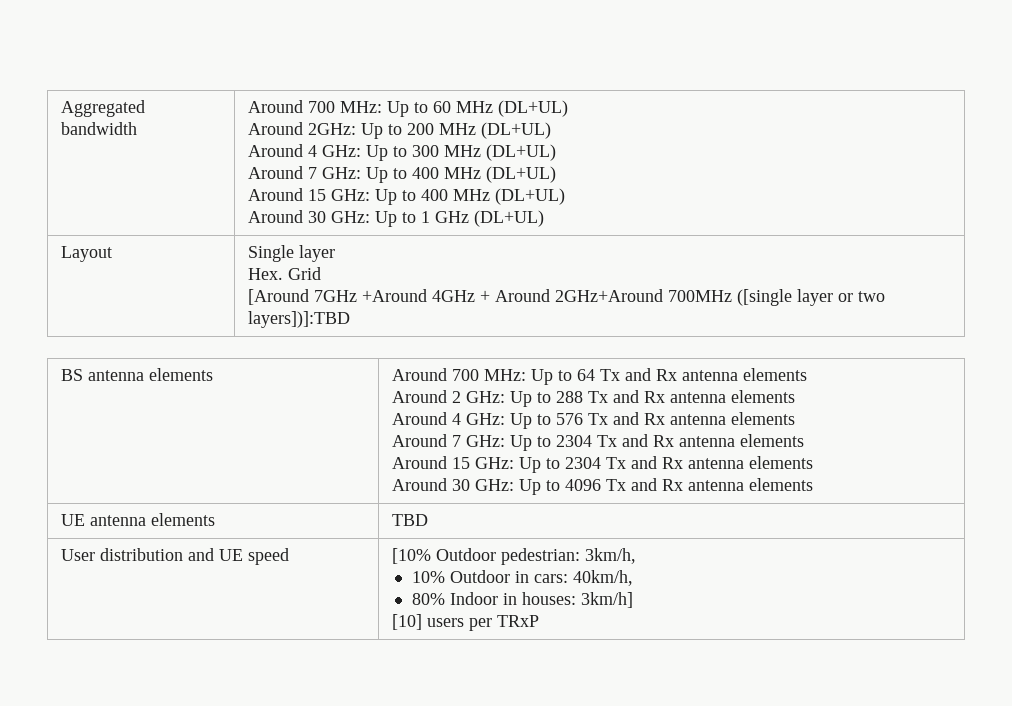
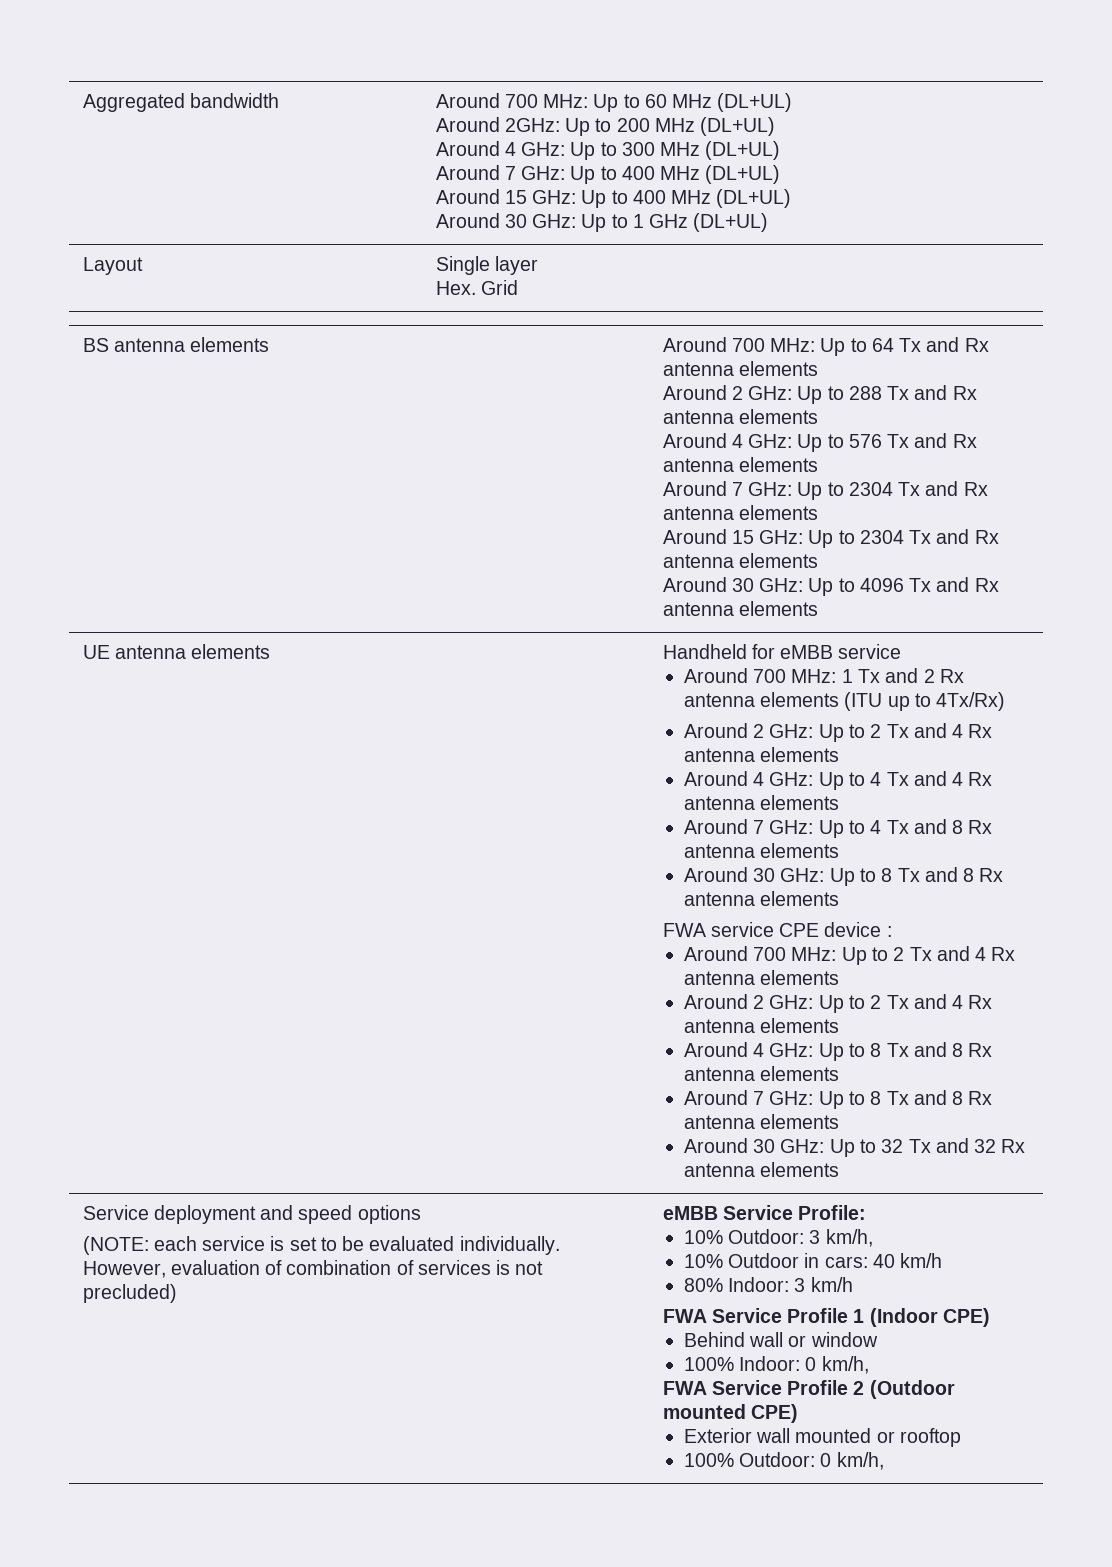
[247,289,885,306] [247,311,350,328] // [Around 7GHz +Around 4GHz + Around 2GHz+Around 700MHz ([single layer or two layers])]:TBD -> (518, 287) none
[391,514,428,526] [60,548,289,565] [391,548,636,565] TBD // User distribution and UE speed | [10% Outdoor pedestrian: 3km/h, -> [662,644,902,659] [683,668,964,683] [683,692,1006,711] [683,723,993,742] [683,747,840,762] [683,771,993,790] [683,795,840,810] [683,819,993,838] [683,843,840,858] [683,867,1004,886] [683,891,840,906] [662,922,892,937] [683,946,1016,965] [683,970,840,985] [683,994,993,1013] [683,1018,840,1033] [683,1042,993,1061] [683,1066,840,1081] [683,1090,993,1109] [683,1114,840,1129] [683,1138,1026,1157] [683,1162,840,1177] [82,1205,421,1224] [82,1236,560,1255] [82,1260,544,1278] [82,1284,177,1303] [662,1205,867,1220] [683,1229,873,1247] Handheld for eMBB service // Around 700 MHz: 1 Tx and 2 Rx antenna elements (ITU up to 4Tx/Rx) // Around 2 GHz: Up to 2 Tx and 4 Rx antenna elements // Around 4 GHz: Up to 4 Tx and 4 Rx antenna elements // Around 7 GHz: Up to 4 Tx and 8 Rx antenna elements // Around 30 GHz: Up to 8 Tx and 8 Rx antenna elements // FWA service CPE device : // Around 700 MHz: Up to 2 Tx and 4 Rx antenna elements // Around 2 GHz: Up to 2 Tx and 4 Rx antenna elements // Around 4 GHz: Up to 8 Tx and 8 Rx antenna elements // Around 7 GHz: Up to 8 Tx and 8 Rx antenna elements // Around 30 GHz: Up to 32 Tx and 32 Rx antenna elements // Service deployment and speed options // (NOTE: each service is set to be evaluated individually. However, evaluation of combination of services is not precluded) | eMBB Service Profile: // 10% Outdoor: 3 km/h,
[572,570,633,586] 40km/h, -> [873,1253,943,1268] 40 km/h
[449,592,633,608] [391,614,539,631] Indoor in houses: 3km/h] // [10] users per TRxP -> [728,1277,853,1292] [662,1308,990,1327] [683,1332,878,1347] [683,1356,869,1374] [662,1380,955,1399] [662,1404,798,1423] [683,1428,962,1447] [683,1452,884,1470] Indoor: 3 km/h // FWA Service Profile 1 (Indoor CPE) // Behind wall or window // 100% Indoor: 0 km/h, // FWA Service Profile 2 (Outdoor mounted CPE) // Exterior wall mounted or rooftop // 100% Outdoor: 0 km/h,

